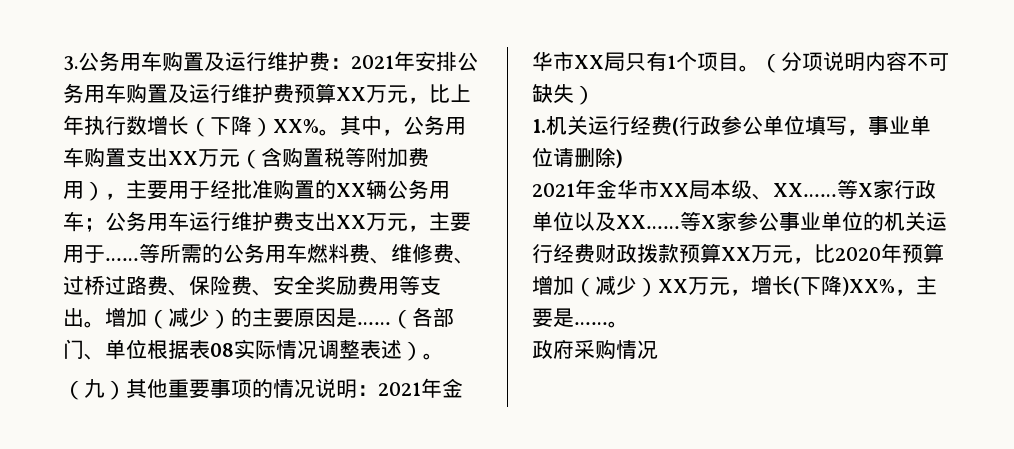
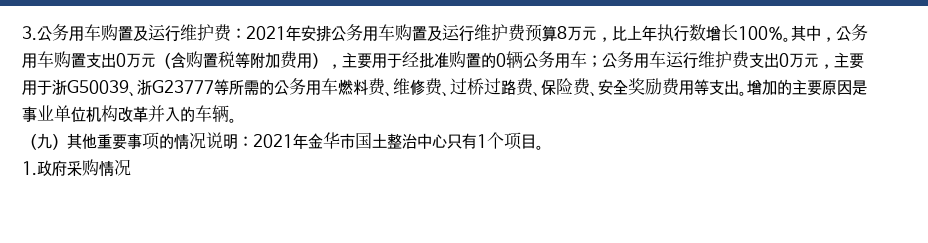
[336,87,366,101] XX -> [557,26,567,39] 8
[189,115,319,137] （下降）XX% -> [738,26,783,40] 100%
[168,151,198,165] XX -> [116,53,126,67] 0
[336,183,366,197] XX -> [496,53,506,67] 0
[336,215,366,229] XX -> [779,53,789,67] 0
[105,258,139,261] …… -> [52,79,214,97] 浙G50039、浙G23777
[147,307,231,329] （减少） -> (777, 87) none
[357,307,454,329] [63,339,423,361] ……（各部门、单位根据表08实际情况调整表述） -> [22,105,229,123] 事业单位机构改革并入的车辆
[574,52,625,71] XX局 -> [355,132,447,149] 国土整治中心
[760,51,949,73] [532,83,595,105] [532,115,931,136] [532,147,623,168] [532,179,936,200] [532,211,947,232] [532,243,944,264] [532,275,937,297] [532,308,629,328] （分项说明内容不可缺失） // 1.机关运行经费(行政参公单位填写，事业单位请删除) // 2021年金华市XX局本级、XX……等X家行政单位以及XX……等X家参公事业单位的机关运行经费财政拨款预算XX万元，比2020年预算增加（减少）XX万元，增长(下降)XX%，主要是……。 // -> [22,161,37,175] // 1.

